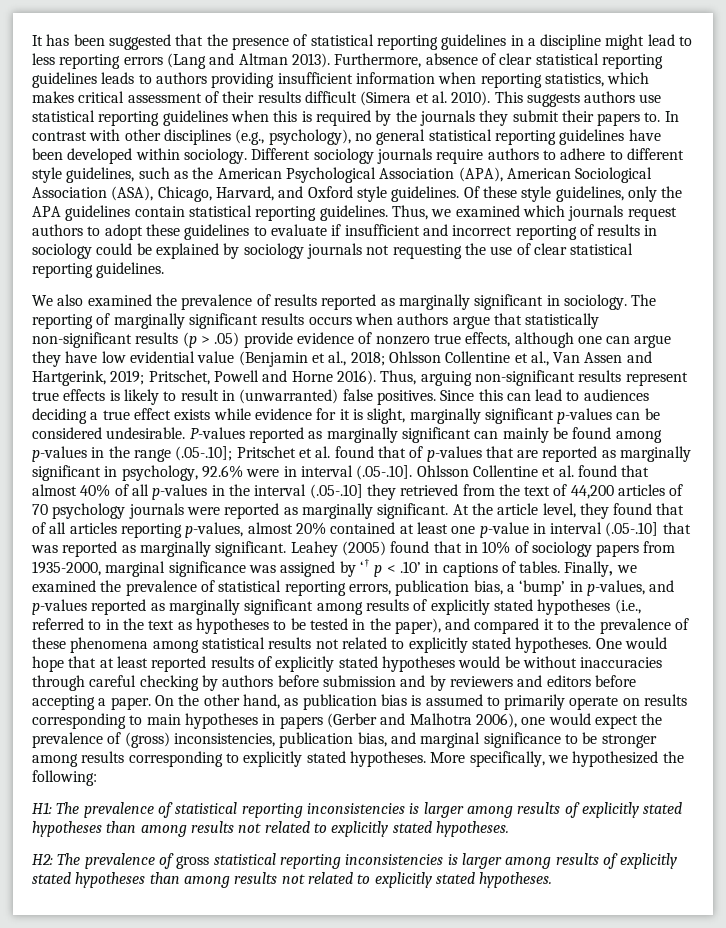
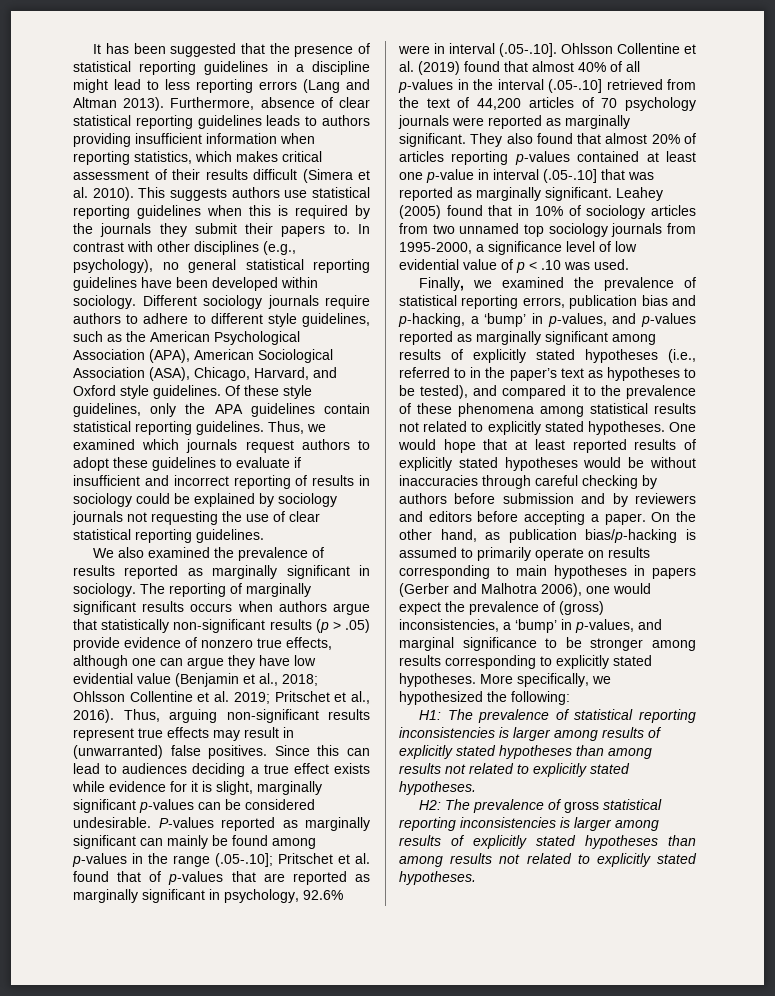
[530,351,652,366] [32,370,333,386] al., Van Assen and Hartgerink, 2019; Pritschet, Powell and Horne -> [214,691,371,704] al. 2019; Pritschet et al.,
[109,389,177,405] is likely to -> [213,730,240,741] may
(574, 471) none -> [418,61,460,75] (2019)
[366,484,396,500] they -> (602, 86) none
[452,503,685,519] [32,522,326,538] At the article level, they found that of all articles reporting p-values, almost 20% -> [470,133,696,147] [399,151,570,165] They also found that almost 20% of articles reporting p-values
[596,541,676,557] [32,559,561,577] papers from 1935-2000, marginal significance was assigned by ‘† p < .10’ in captions of tables. -> [651,205,696,216] [399,223,696,237] [399,241,637,255] [399,259,629,273] articles from two unnamed top sociology journals from 1995-2000, a significance level of low evidential value of p < .10 was used. //
[473,580,503,595] bias, -> [641,295,696,306] [398,313,465,327] bias and p-hacking,
(144, 624) none -> [509,368,557,381] paper’s
[309,618,441,634] tested in the paper), -> [420,385,469,399] tested),
[380,694,407,706] bias -> [585,529,678,543] bias/p-hacking
[279,732,387,748] publication bias, -> [503,619,634,633] a ‘bump’ in p-values,

